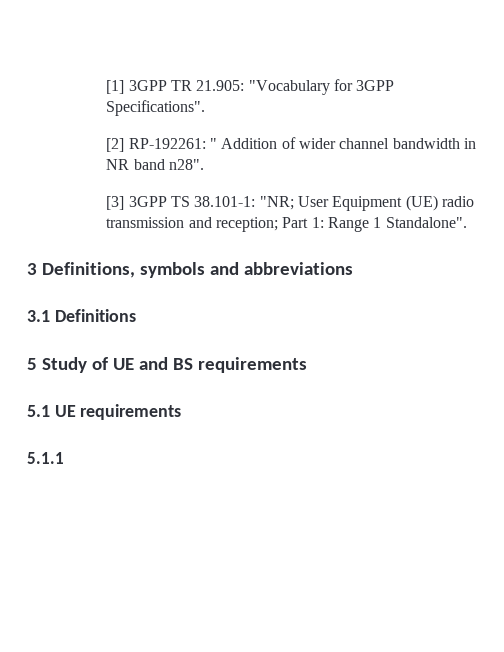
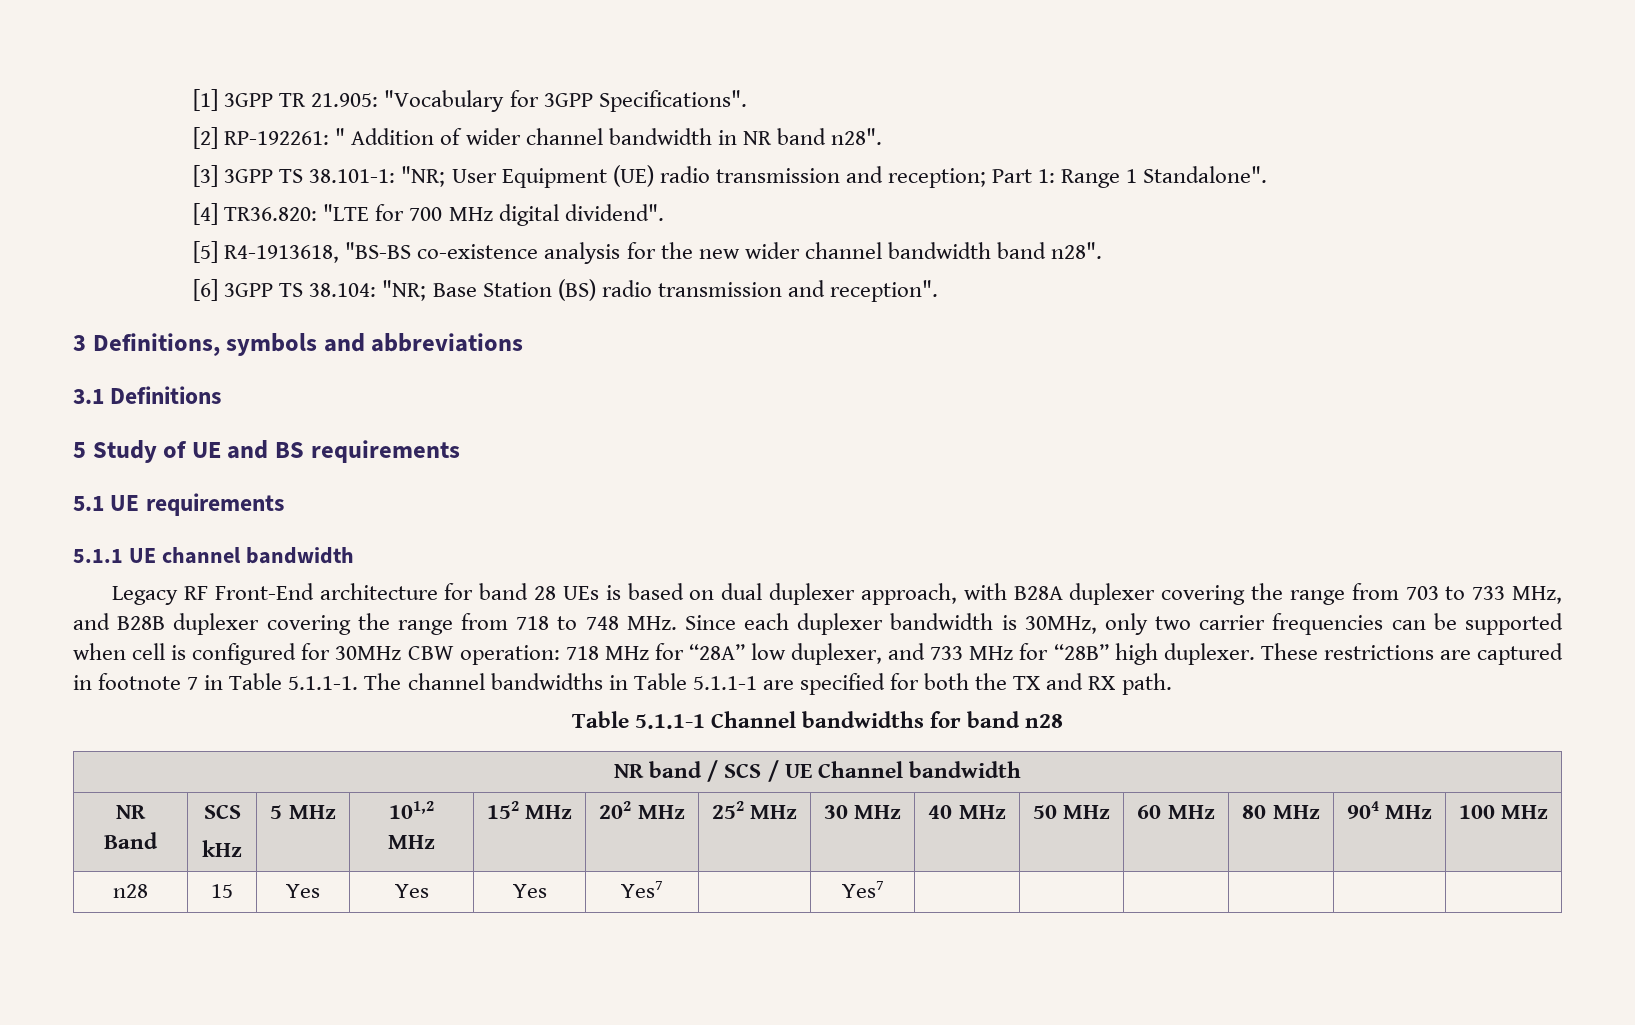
(467, 222) none -> [193,203,664,226] [193,241,1103,264] [193,279,939,302] // [4] TR36.820: "LTE for 700 MHz digital dividend". // [5] R4-1913618, "BS-BS co-existence analysis for the new wider channel bandwidth band n28". // [6] 3GPP TS 38.104: "NR; Base Station (BS) radio transmission and reception".
(64, 458) none -> [128,547,354,564] [112,583,1563,605] [73,613,1563,635] [73,643,1563,665] [73,673,1172,695] [571,711,1064,729] [614,760,1021,782] [116,805,146,819] [104,832,158,849] [203,804,241,819] [202,840,242,857] [270,805,336,819] [389,801,434,819] [388,835,435,849] [486,801,573,819] [599,801,685,819] [711,801,798,819] [823,805,902,819] [928,805,1006,819] [1032,805,1111,819] [1137,805,1215,819] [1242,805,1320,819] [1346,801,1433,819] [1458,805,1549,819] [113,884,148,898] [211,884,233,898] [286,884,320,898] [394,884,429,898] [512,884,547,898] [621,881,664,898] [841,881,884,898] UE channel bandwidth // Legacy RF Front-End architecture for band 28 UEs is based on dual duplexer approach, with B28A duplexer covering the range from 703 to 733 MHz, and B28B duplexer covering the range from 718 to 748 MHz. Since each duplexer bandwidth is 30MHz, only two carrier frequencies can be supported when cell is configured for 30MHz CBW operation: 718 MHz for “28A” low duplexer, and 733 MHz for “28B” high duplexer. These restrictions are captured in footnote 7 in Table 5.1.1-1. The channel bandwidths in Table 5.1.1-1 are specified for both the TX and RX path. // Table 5.1.1-1 Channel bandwidths for band n28 // NR band / SCS / UE Channel bandwidth // NR Band | SCS // kHz | 5 MHz | 101,2 MHz | 152 MHz | 202 MHz | 252 MHz | 30 MHz | 40 MHz | 50 MHz | 60 MHz | 80 MHz | 904 MHz | 100 MHz // n28 | 15 | Yes | Yes | Yes | Yes7 | | Yes7 | | | | | |

